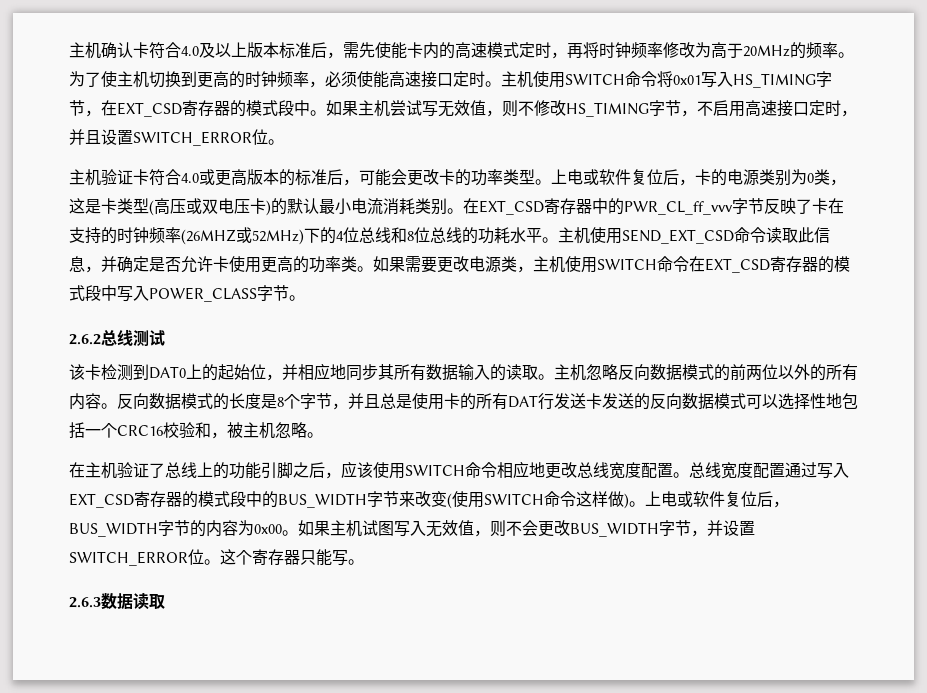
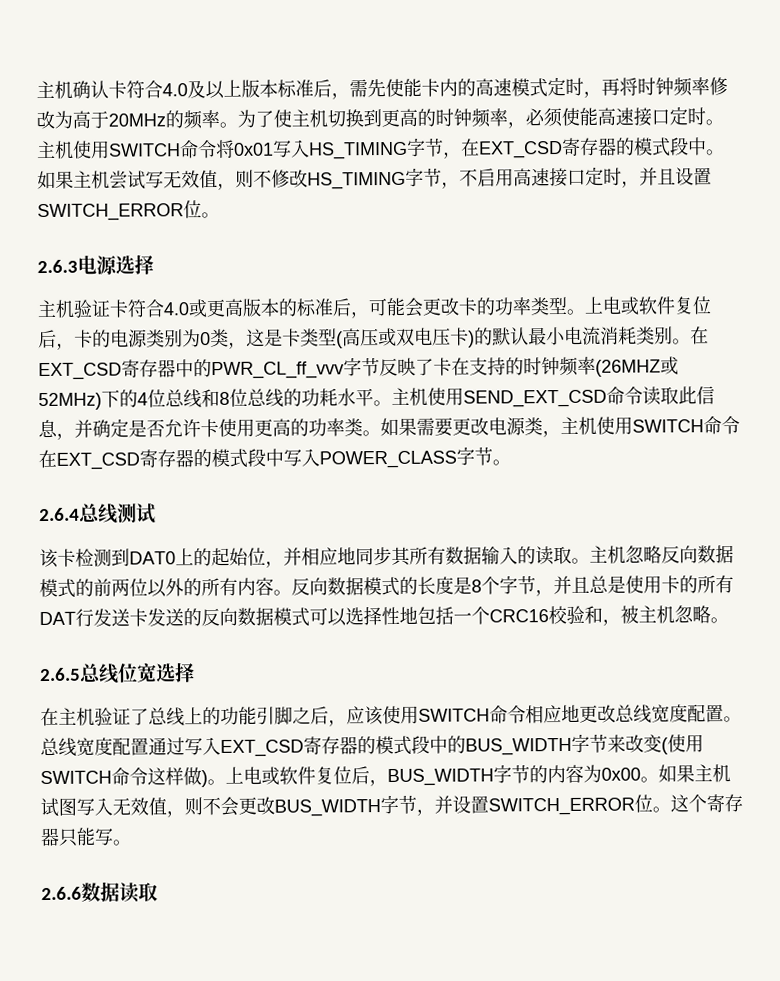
(284, 142) none -> [37,254,154,275] // 2.6.3电源选择
[69,334,101,345] 2.6.2 -> [39,507,80,522] 2.6.4
(323, 435) none -> [40,662,195,684] // 2.6.5总线位宽选择
[69,597,101,608] 2.6.3 -> [41,886,82,901] 2.6.6

